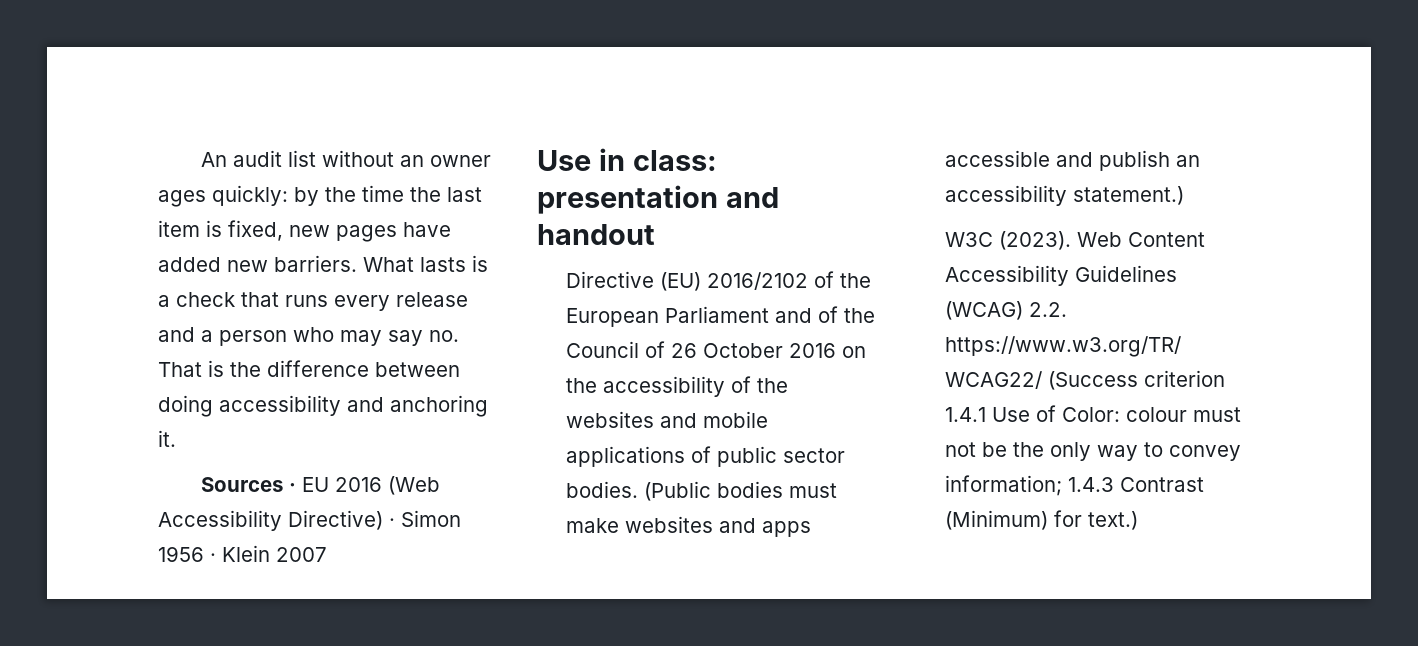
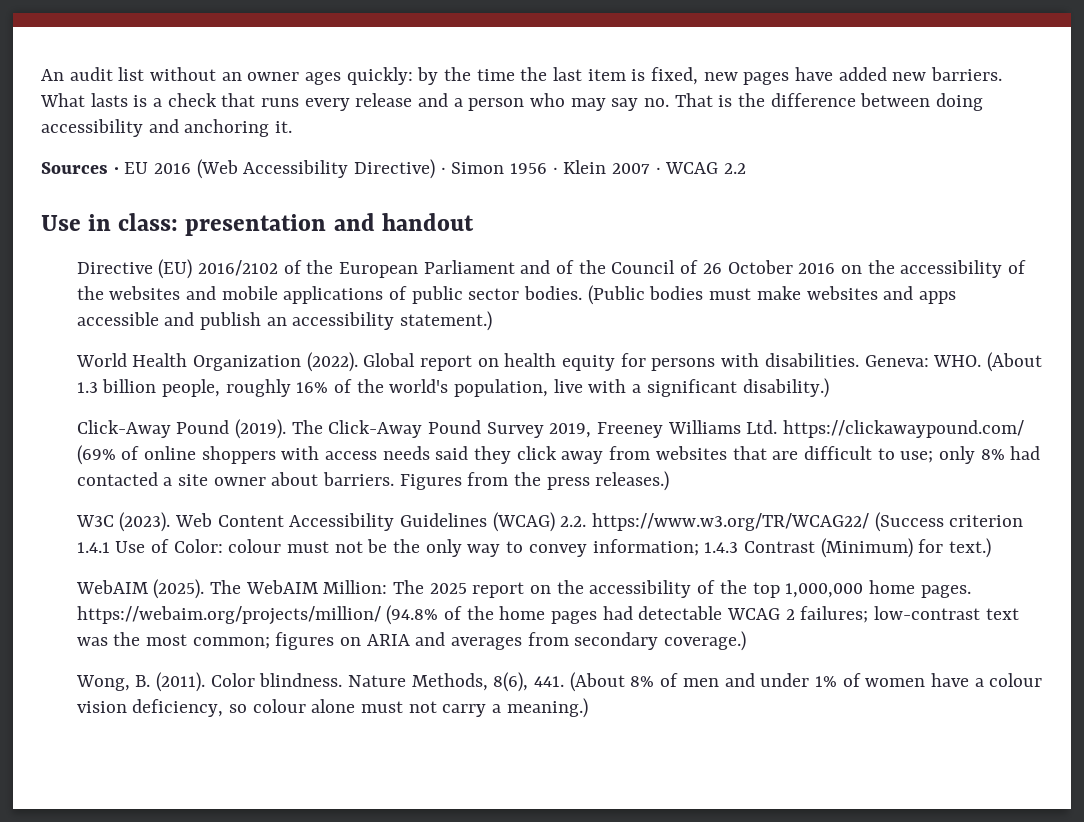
(327, 554) none -> [655,162,747,174] · WCAG 2.2
(1185, 195) none -> [75,352,1042,372] [76,378,829,398] [76,419,1025,439] [76,445,1041,465] [76,471,670,491] // World Health Organization (2022). Global report on health equity for persons with disabilities. Geneva: WHO. (About 1.3 billion people, roughly 16% of the world's population, live with a significant disability.) // Click-Away Pound (2019). The Click-Away Pound Survey 2019, Freeney Williams Ltd. https://clickawaypound.com/ (69% of online shoppers with access needs said they click away from websites that are difficult to use; only 8% had contacted a site owner about barriers. Figures from the press releases.)
(1139, 520) none -> [75,579,971,599] [76,605,1019,625] [76,631,747,651] [75,672,1043,692] [76,698,588,718] // WebAIM (2025). The WebAIM Million: The 2025 report on the accessibility of the top 1,000,000 home pages. https://webaim.org/projects/million/ (94.8% of the home pages had detectable WCAG 2 failures; low-contrast text was the most common; figures on ARIA and averages from secondary coverage.) // Wong, B. (2011). Color blindness. Nature Methods, 8(6), 441. (About 8% of men and under 1% of women have a colour vision deficiency, so colour alone must not carry a meaning.)

